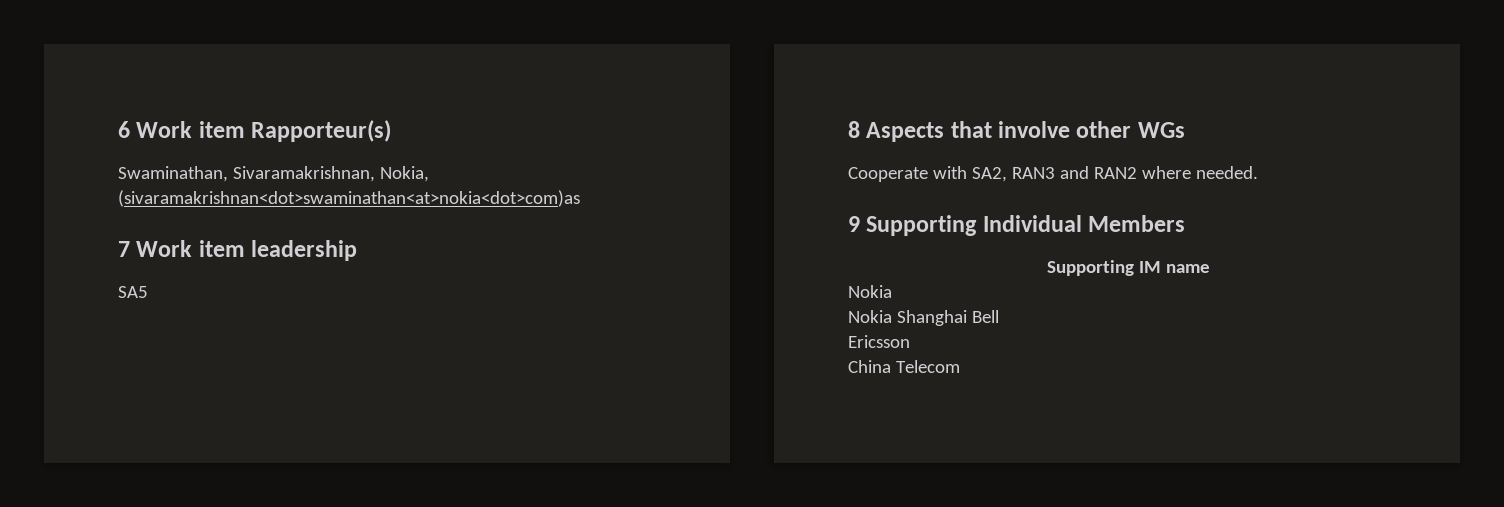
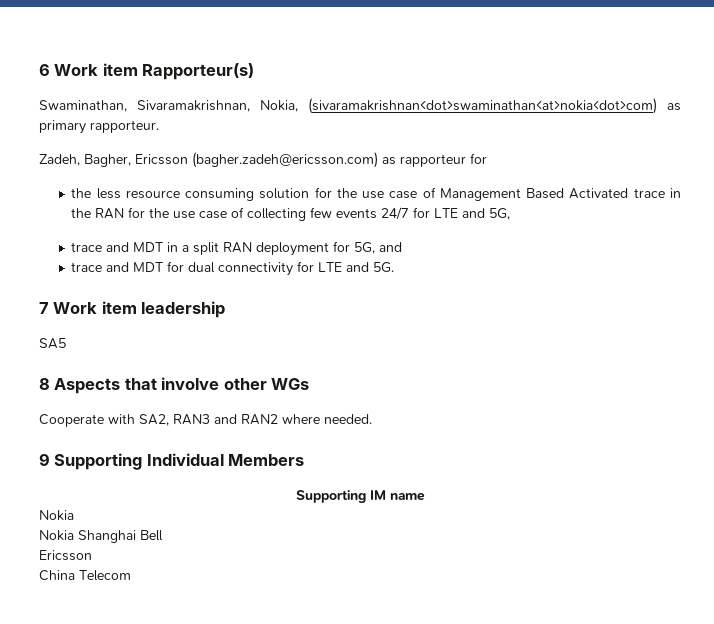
[118,190,580,207] (sivaramakrishnan<dot>swaminathan<at>nokia<dot>com)as -> [308,98,681,114] [39,120,159,134] [39,152,487,168] [71,187,682,201] [71,207,511,221] [71,241,403,256] [71,261,395,276] (sivaramakrishnan<dot>swaminathan<at>nokia<dot>com) as primary rapporteur. // Zadeh, Bagher, Ericsson (bagher.zadeh@ericsson.com) as rapporteur for // the less resource consuming solution for the use case of Management Based Activated trace in the RAN for the use case of collecting few events 24/7 for LTE and 5G, // trace and MDT in a split RAN deployment for 5G, and // trace and MDT for dual connectivity for LTE and 5G.

